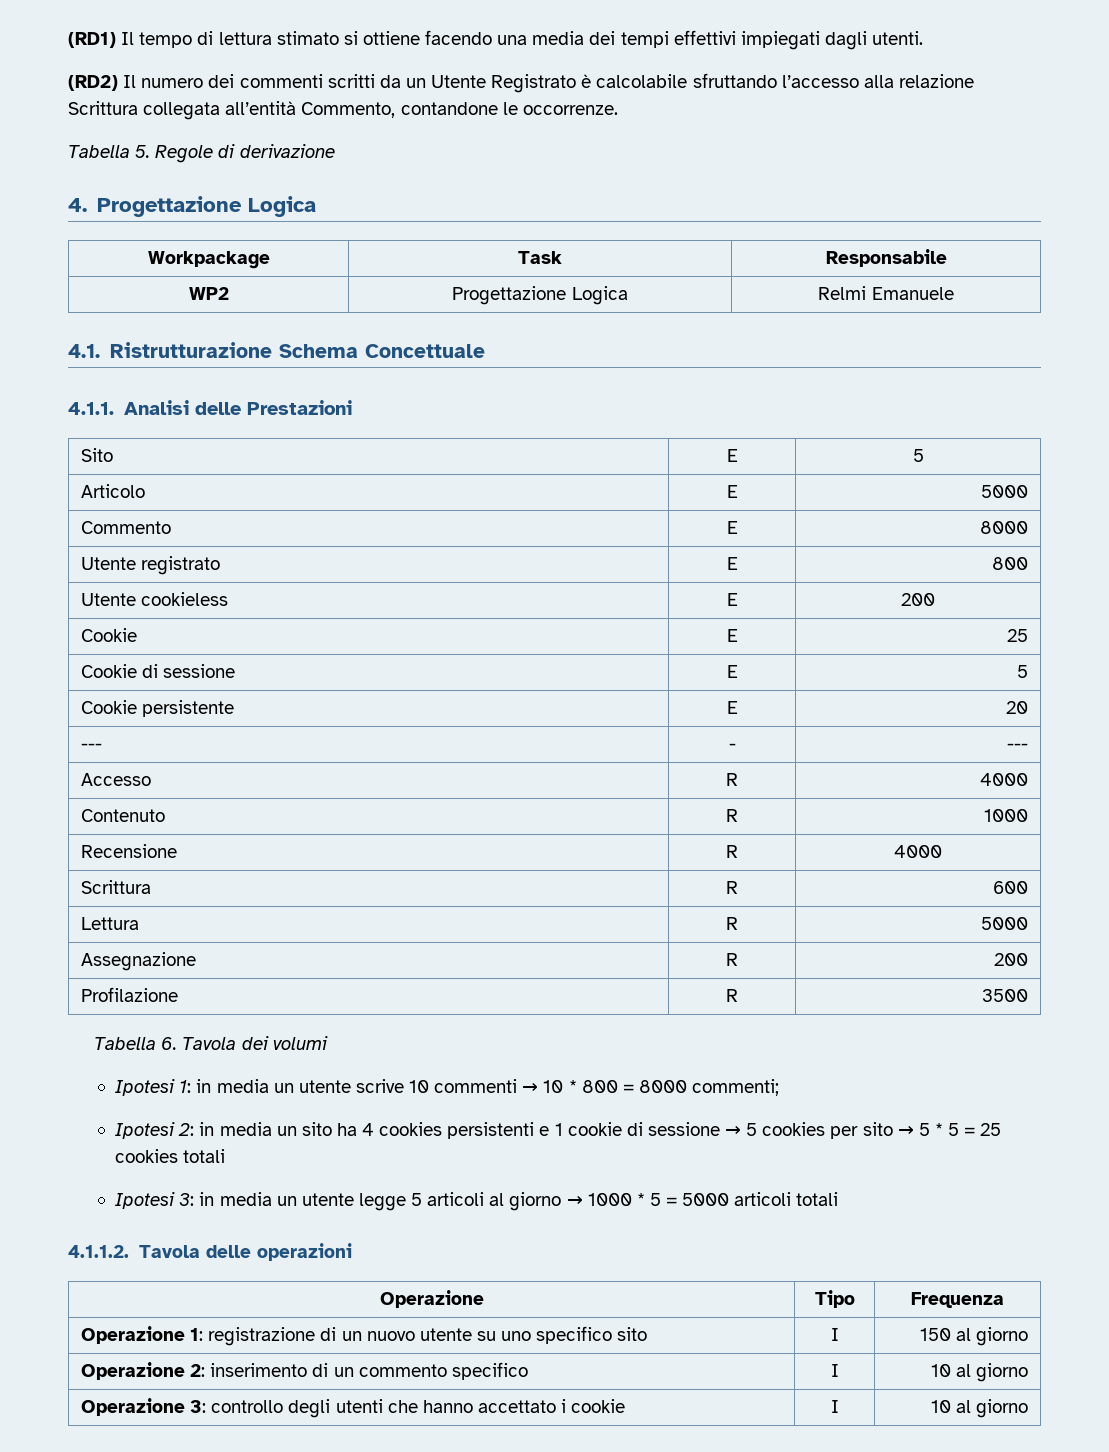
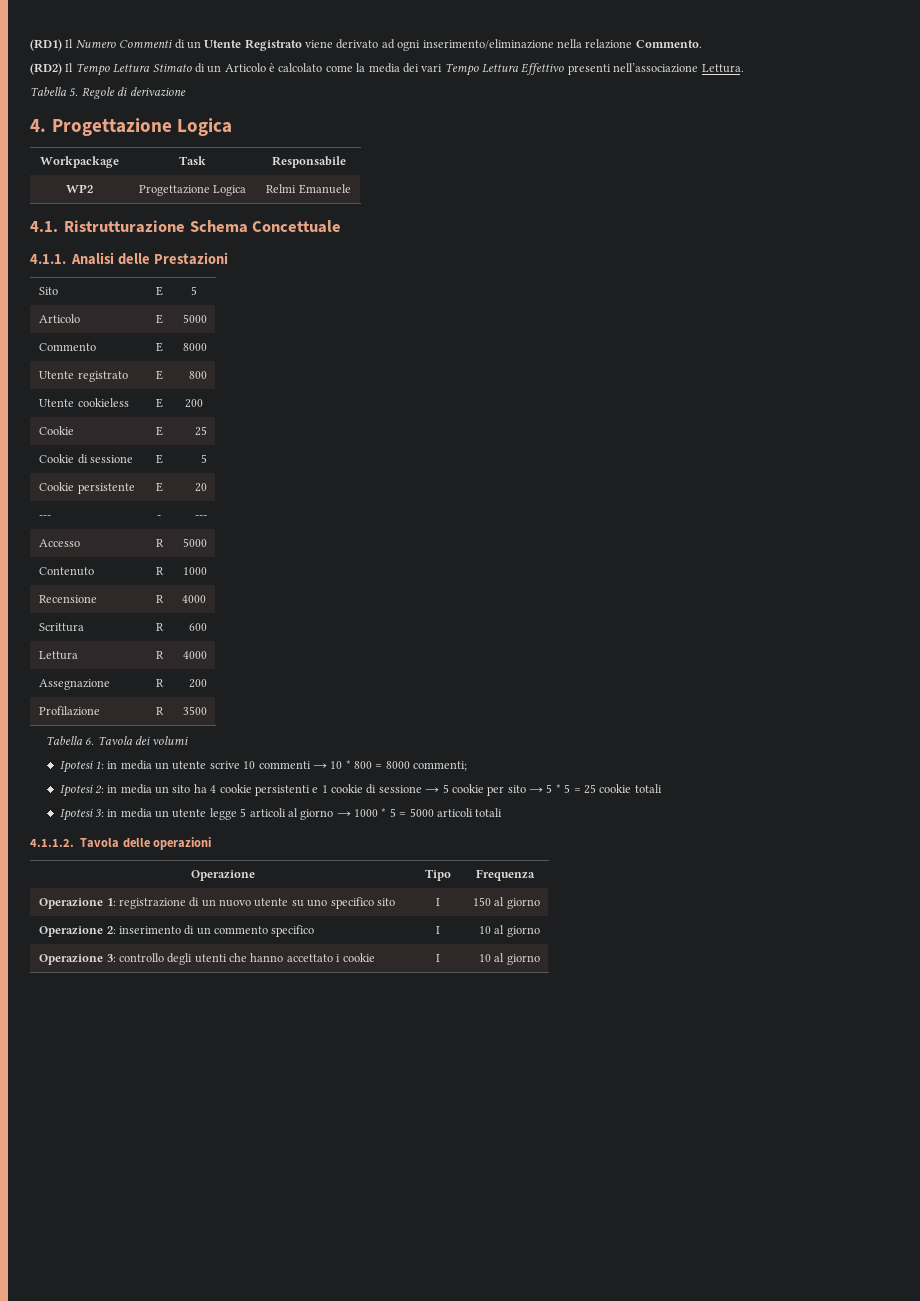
[139,30,924,50] [68,73,974,93] [68,101,618,120] tempo di lettura stimato si ottiene facendo una media dei tempi effettivi impiegati dagli utenti. // (RD2) Il numero dei commenti scritti da un Utente Registrato è calcolabile sfruttando l’accesso alla relazione Scrittura collegata all’entità Commento, contandone le occorrenze. -> [75,39,702,51] [30,63,744,76] Numero Commenti di un Utente Registrato viene derivato ad ogni inserimento/eliminazione nella relazione Commento. // (RD2) Il Tempo Lettura Stimato di un Articolo è calcolato come la media dei vari Tempo Lettura Effettivo presenti nell’associazione Lettura.
[979,773,1028,786] 4000 -> [182,538,207,547] 5000
[980,917,1028,930] 5000 -> [182,651,207,659] 4000
[379,1122,443,1136] cookies -> [219,784,252,793] cookie
[762,1122,826,1136] cookies -> [451,784,484,793] cookie
[115,1149,179,1163] cookies -> [599,784,632,793] cookie

